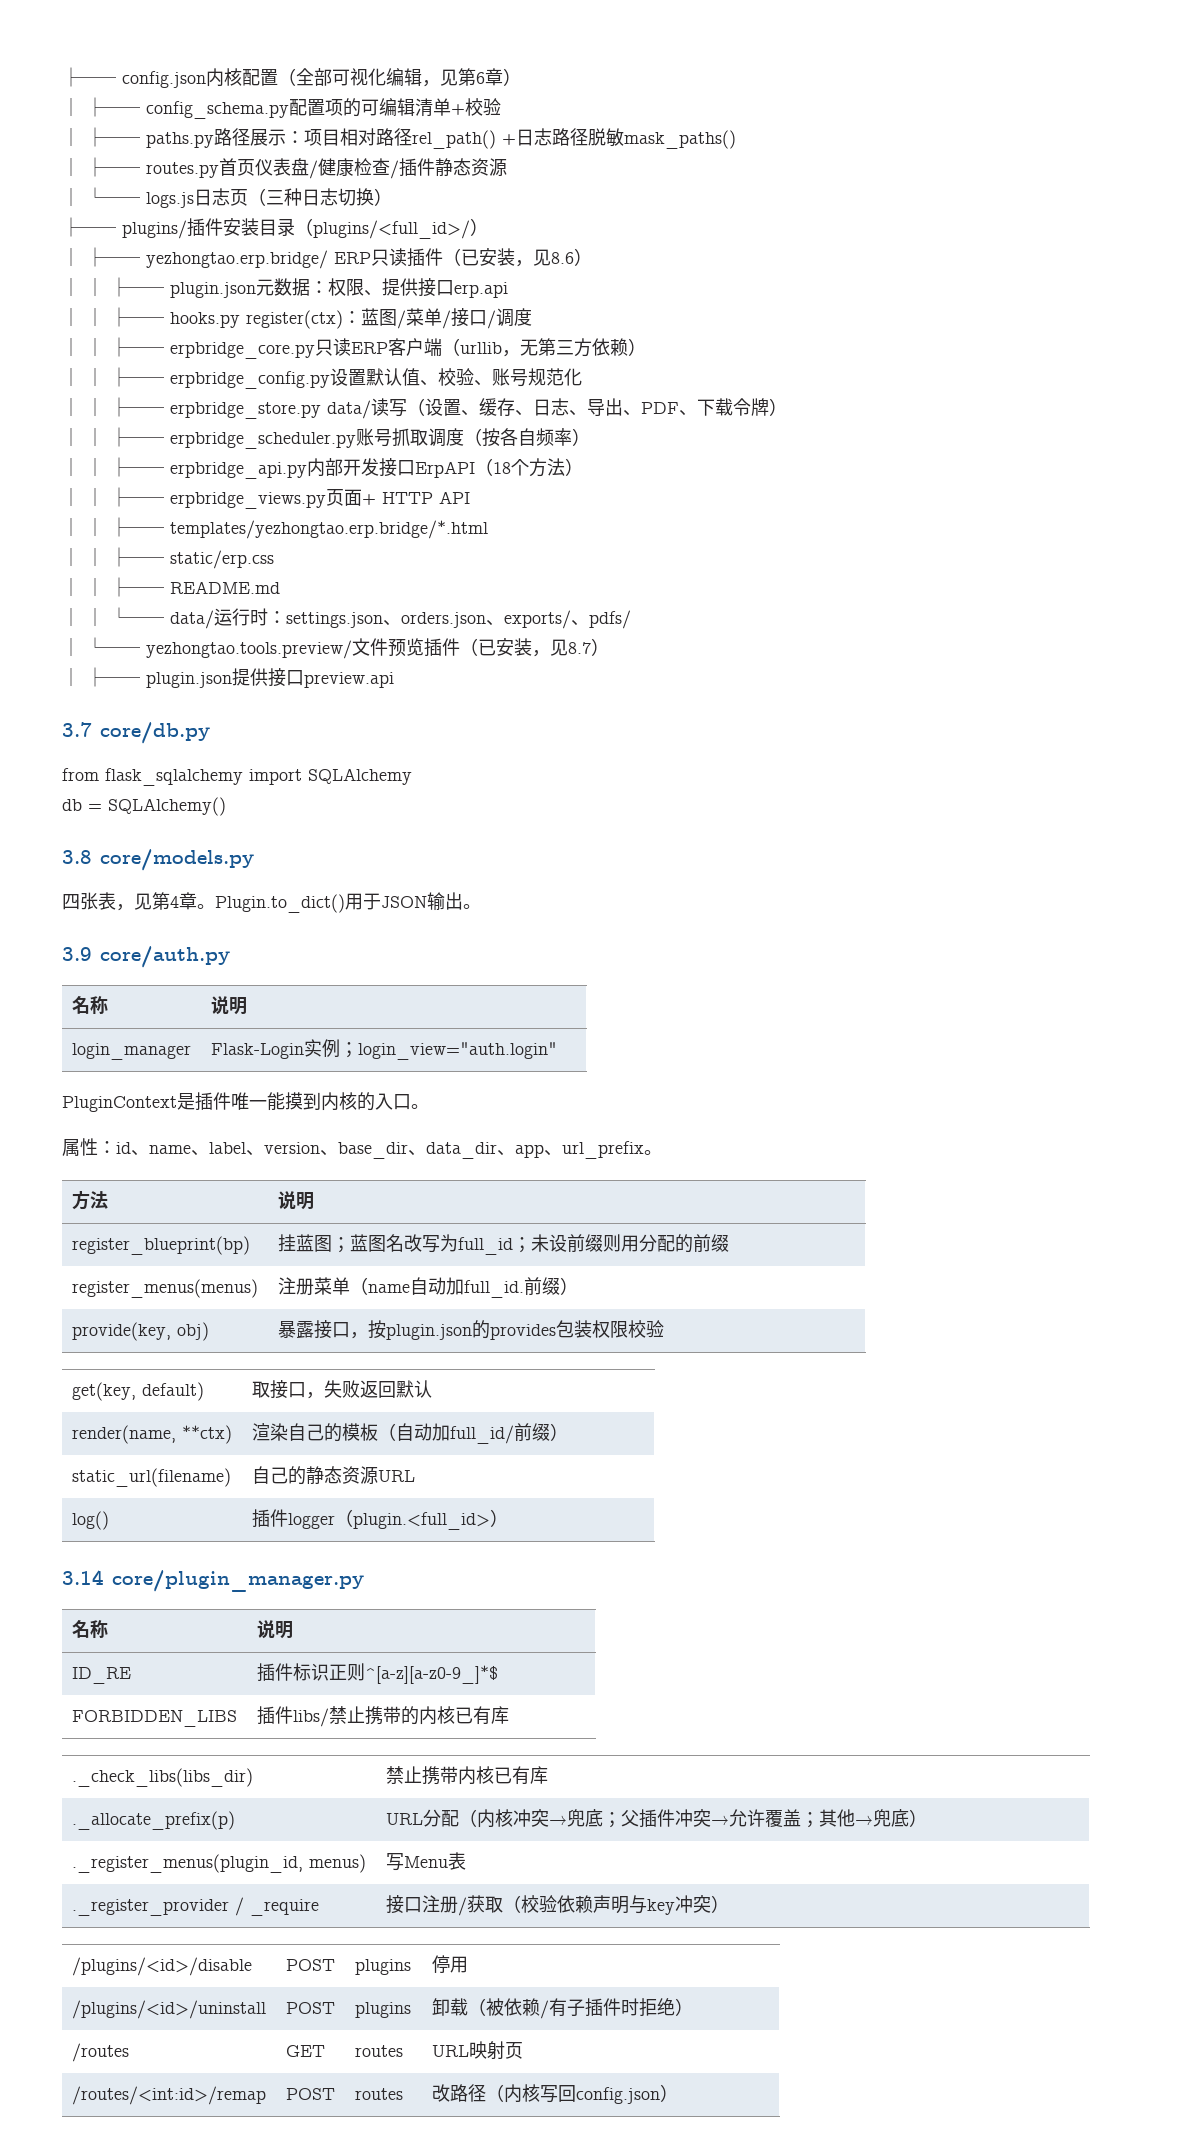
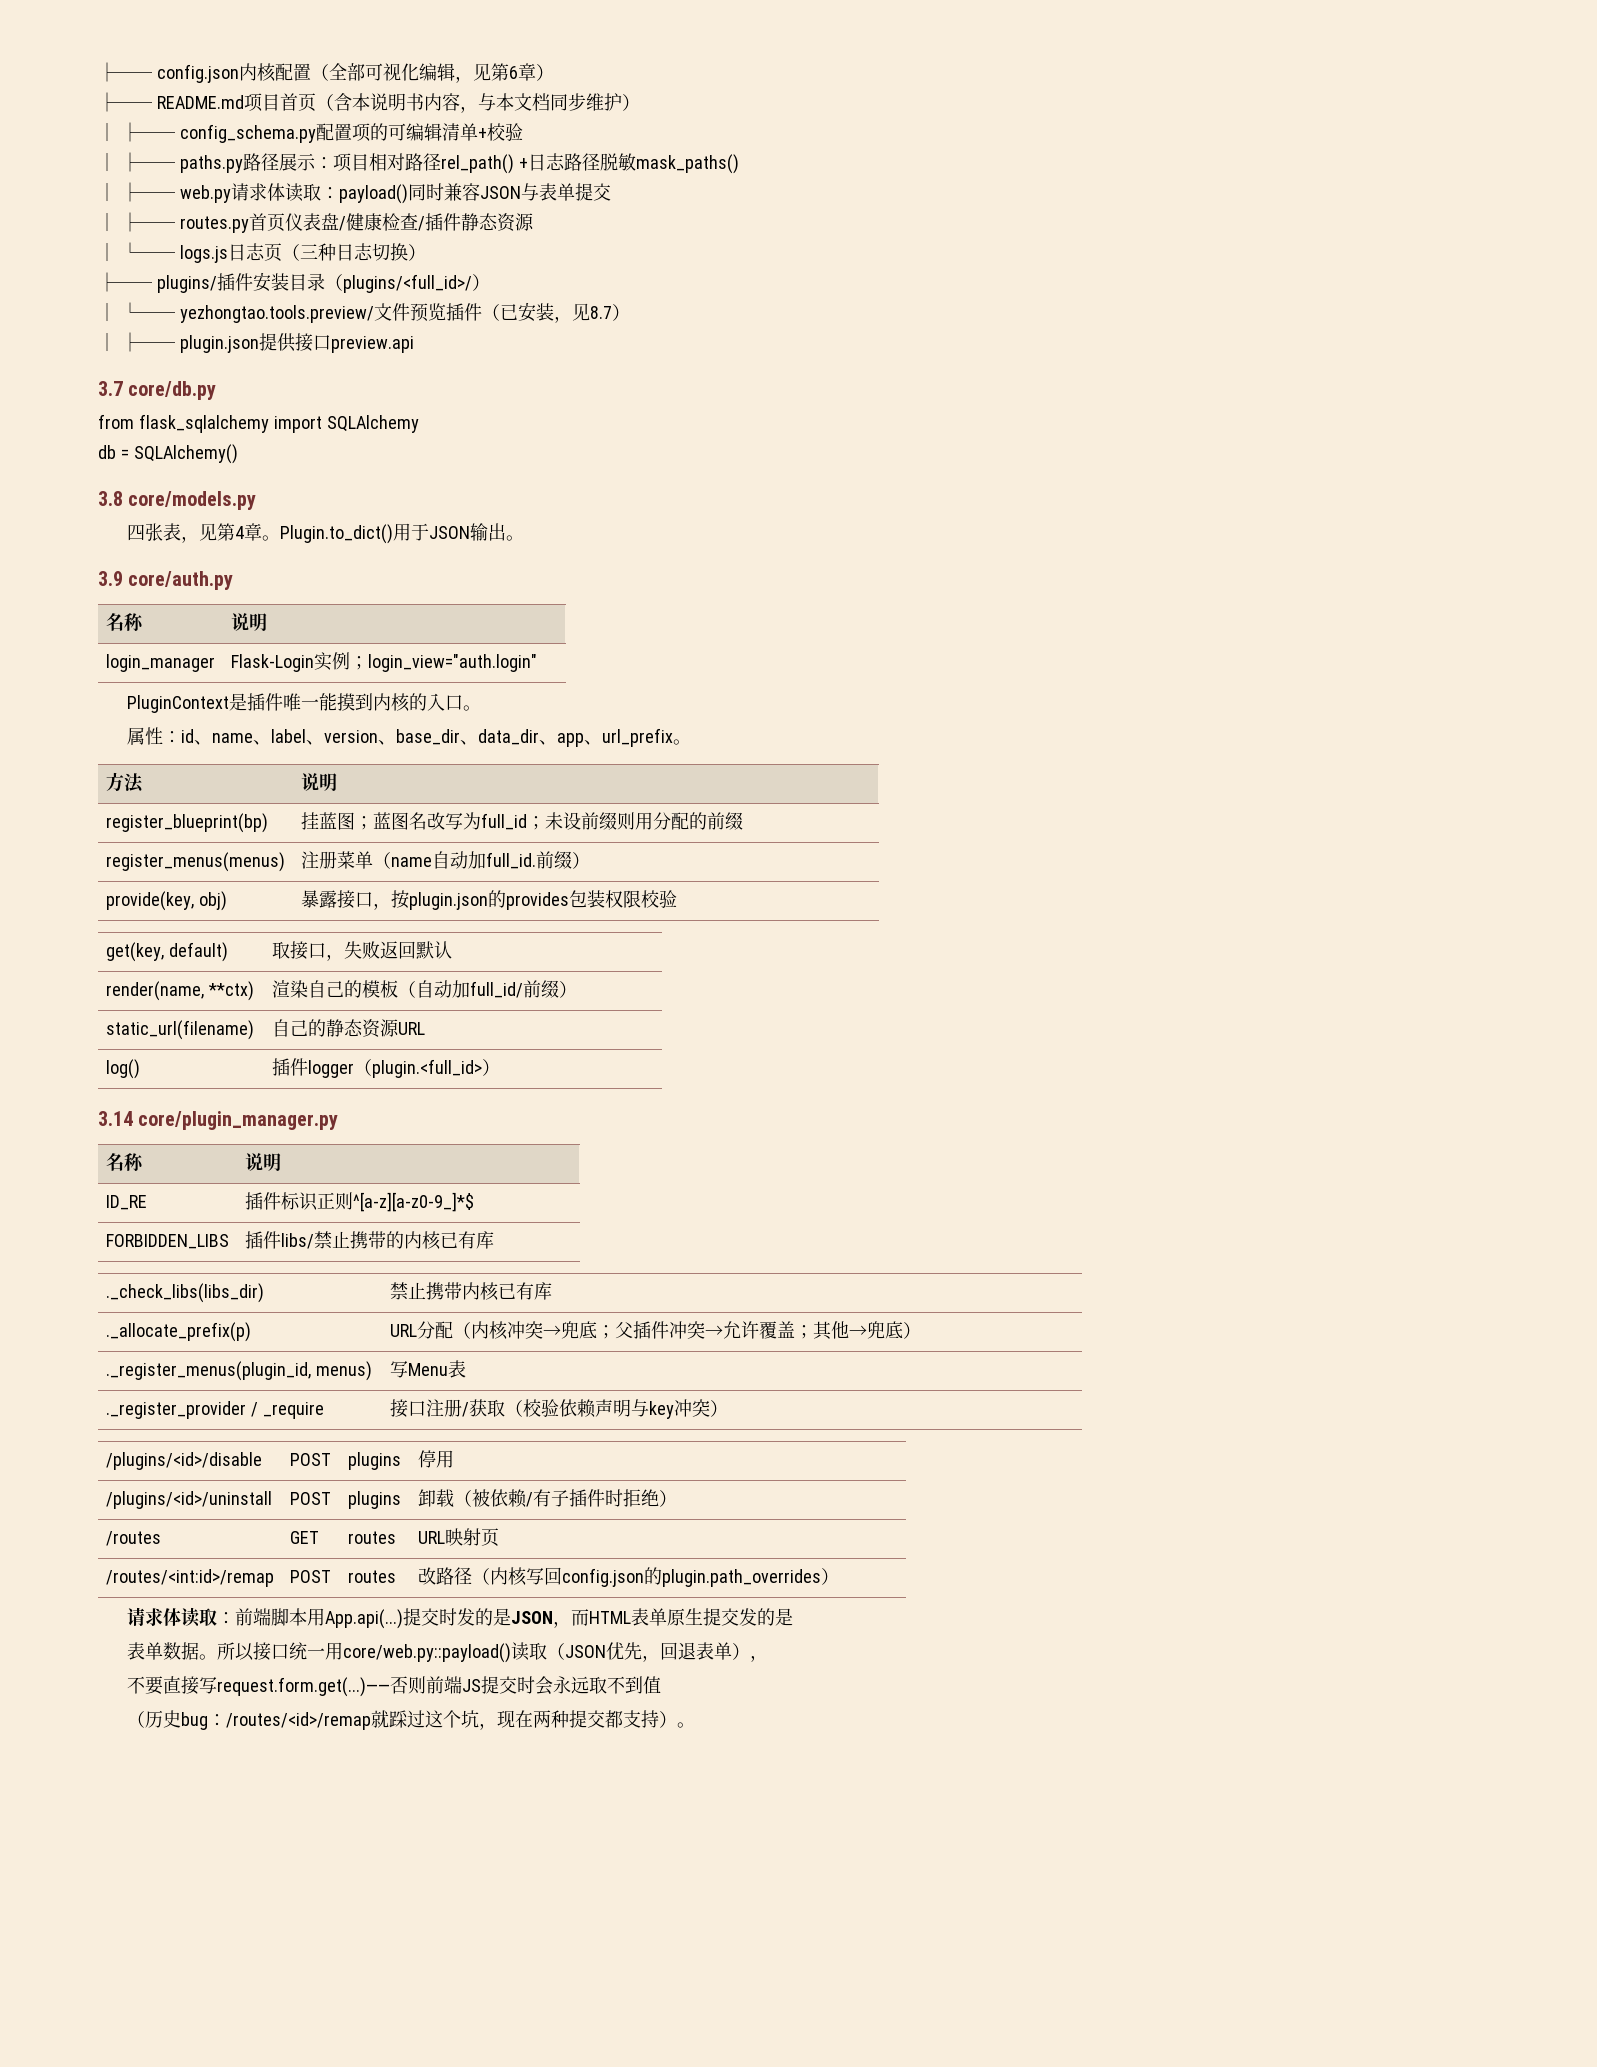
(521, 77) none -> [98,92,640,113] // ├── README.md项目首页（含本说明书内容，与本文档同步维护）
(736, 139) none -> [98,182,611,204] // │ ├── web.py请求体读取：payload()同时兼容JSON与表单提交
[62,247,592,269] [62,277,508,298] [62,307,532,329] [62,337,646,359] [62,367,582,389] [62,397,787,419] [62,427,590,449] [62,457,583,479] [62,487,470,509] [62,517,488,539] [62,547,274,569] [62,577,280,597] [62,607,631,629] // │ ├── yezhongtao.erp.bridge/ ERP只读插件（已安装，见8.6） // │ │ ├── plugin.json元数据：权限、提供接口erp.api // │ │ ├── hooks.py register(ctx)：蓝图/菜单/接口/调度 // │ │ ├── erpbridge_core.py只读ERP客户端（urllib，无第三方依赖） // │ │ ├── erpbridge_config.py设置默认值、校验、账号规范化 // │ │ ├── erpbridge_store.py data/读写（设置、缓存、日志、导出、PDF、下载令牌） // │ │ ├── erpbridge_scheduler.py账号抓取调度（按各自频率） // │ │ ├── erpbridge_api.py内部开发接口ErpAPI（18个方法） // │ │ ├── erpbridge_views.py页面+ HTTP API // │ │ ├── templates/yezhongtao.erp.bridge/*.html // │ │ ├── static/erp.css // │ │ ├── README.md // │ │ └── data/运行时：settings.json、orders.json、exports/、pdfs/ -> (490, 282) none
[659,2084,678,2102] ） -> [643,1567,839,1587] [126,1607,793,1629] [126,1642,768,1663] [126,1676,661,1697] [126,1710,695,1730] 的plugin.path_overrides） // 请求体读取：前端脚本用App.api(...)提交时发的是JSON，而HTML表单原生提交发的是 // 表单数据。所以接口统一用core/web.py::payload()读取（JSON优先，回退表单）， // 不要直接写request.form.get(...)——否则前端JS提交时会永远取不到值 // （历史bug：/routes/<id>/remap就踩过这个坑，现在两种提交都支持）。

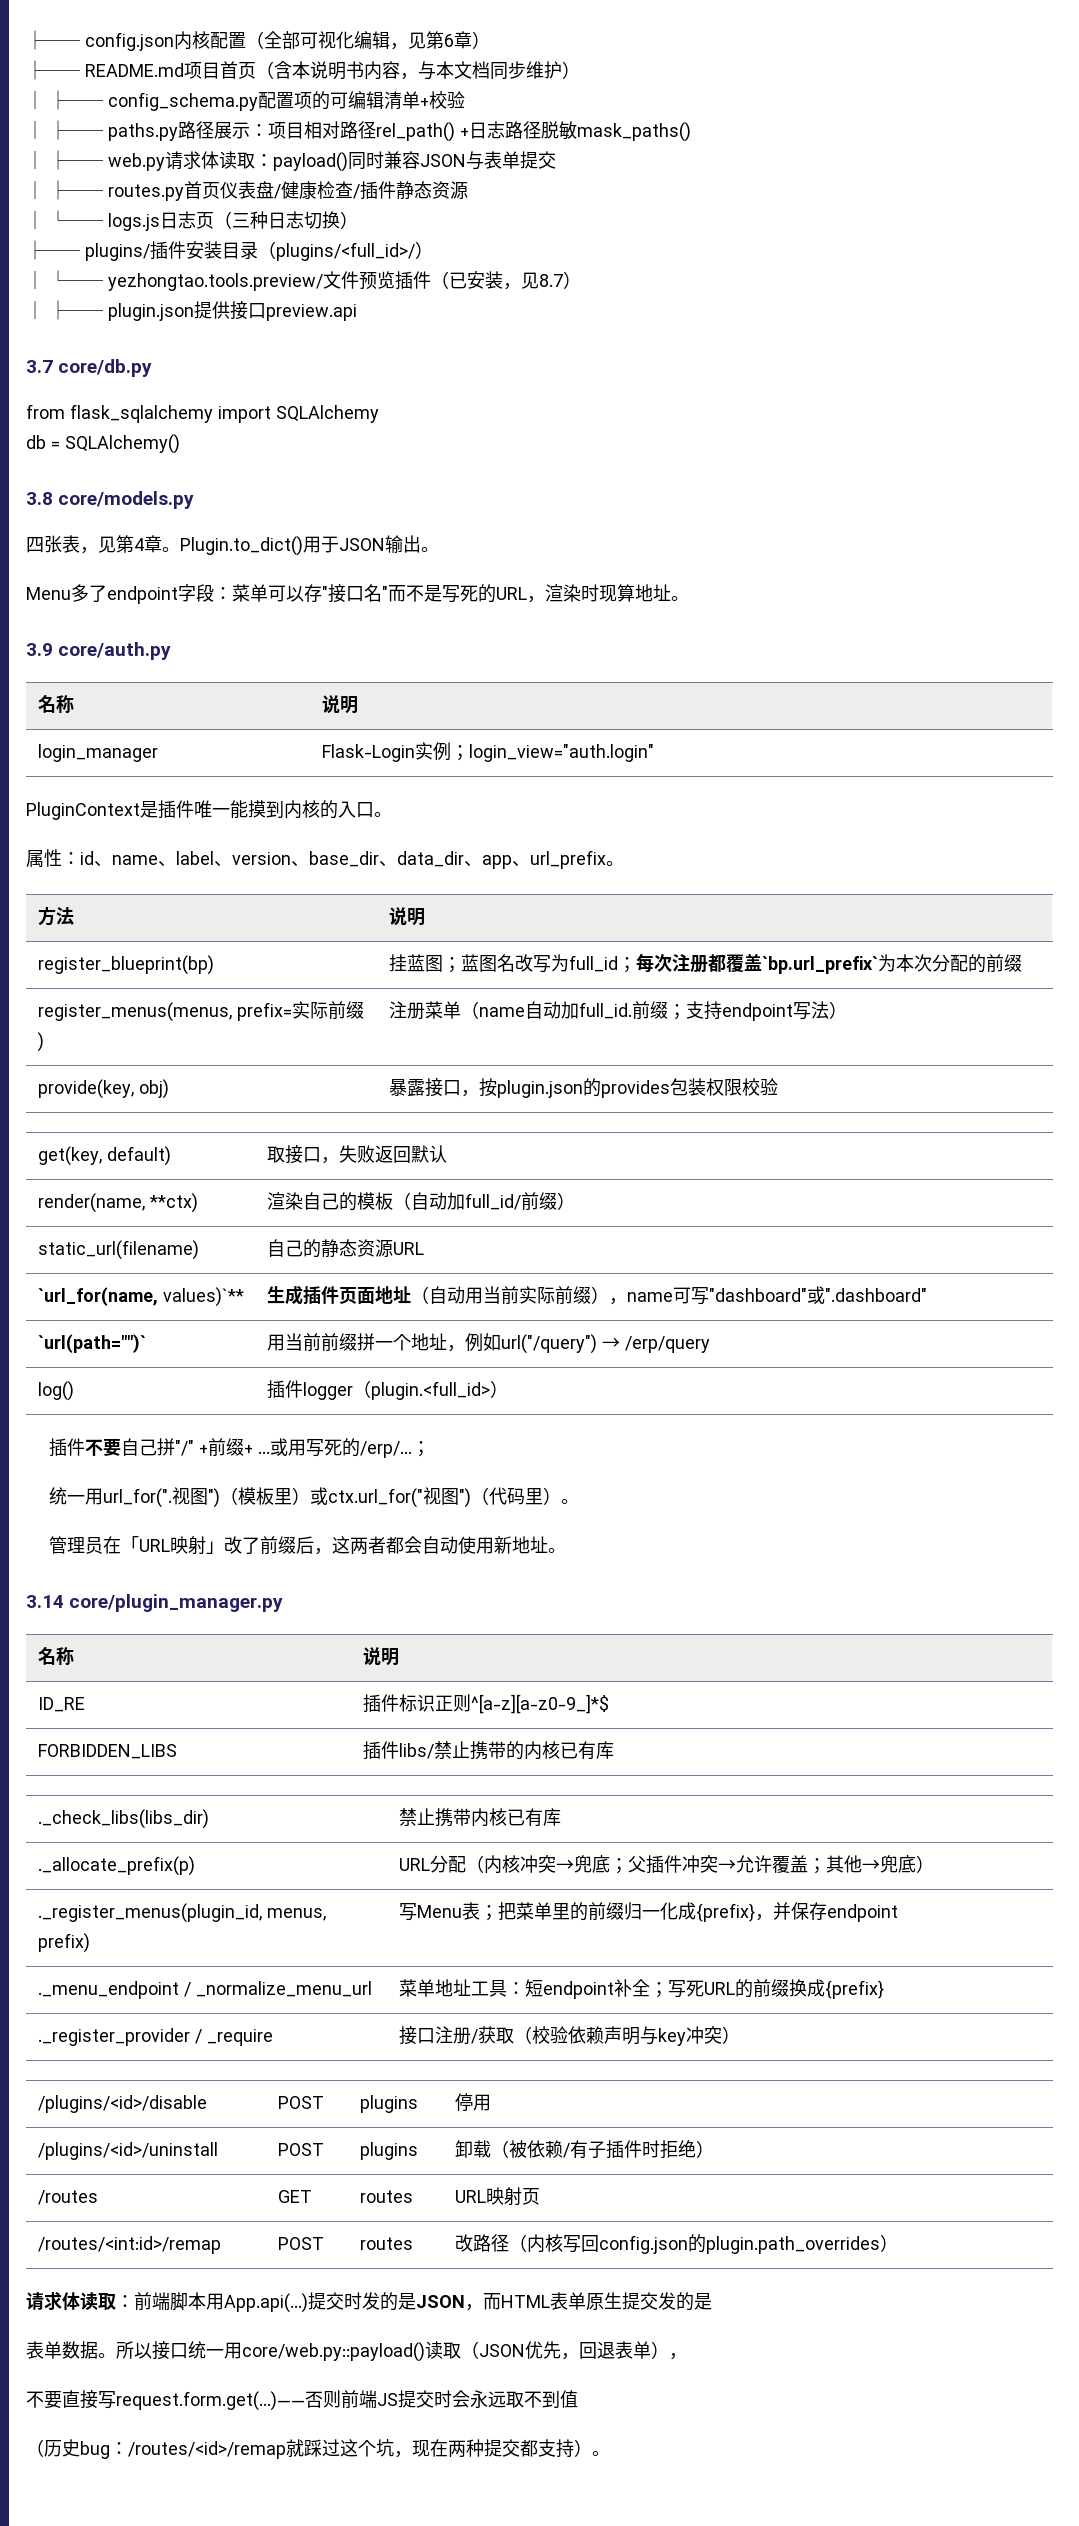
(524, 538) none -> [26,584,689,604] // Menu多了endpoint字段：菜单可以存"接口名"而不是写死的URL，渲染时现算地址。
[544,812,743,830] [105,852,285,872] 未设前缀则用分配的前缀 // register_menus(menus) -> [635,953,1022,974] [37,1001,364,1022] [36,1032,44,1052] 每次注册都覆盖`bp.url_prefix`为本次分配的前缀 // register_menus(menus, prefix=实际前缀)
(572, 860) none -> [667,1001,829,1021] ；支持endpoint写法
(425, 1028) none -> [37,1287,244,1307] [266,1285,927,1305] [37,1334,146,1353] [266,1333,710,1354] // `url_for(name, values)`** | 生成插件页面地址（自动用当前实际前缀），name可写"dashboard"或".dashboard" // `url(path="")` | 用当前前缀拼一个地址，例如url("/query") → /erp/query
(500, 1067) none -> [48,1438,430,1458] [48,1487,579,1508] [48,1536,566,1555] // 插件不要自己拼"/" +前缀+ ...或用写死的/erp/...； // 统一用url_for(".视图")（模板里）或ctx.url_for("视图")（代码里）。 // 管理员在「URL映射」改了前缀后，这两者都会自动使用新地址。
[315,1361,372,1381] menus) -> [266,1908,326,1921] [37,1933,90,1953] menus, prefix)
(466, 1369) none -> [479,1902,898,1922] [37,1981,372,1999] [398,1979,884,1999] ；把菜单里的前缀归一化成{prefix}，并保存endpoint // ._menu_endpoint / _normalize_menu_url | 菜单地址工具：短endpoint补全；写死URL的前缀换成{prefix}

